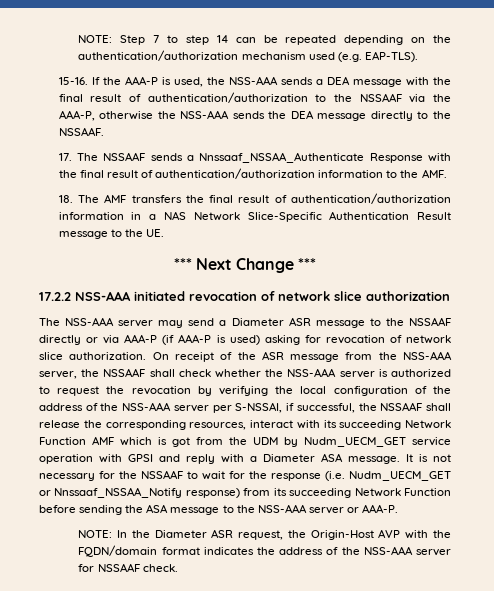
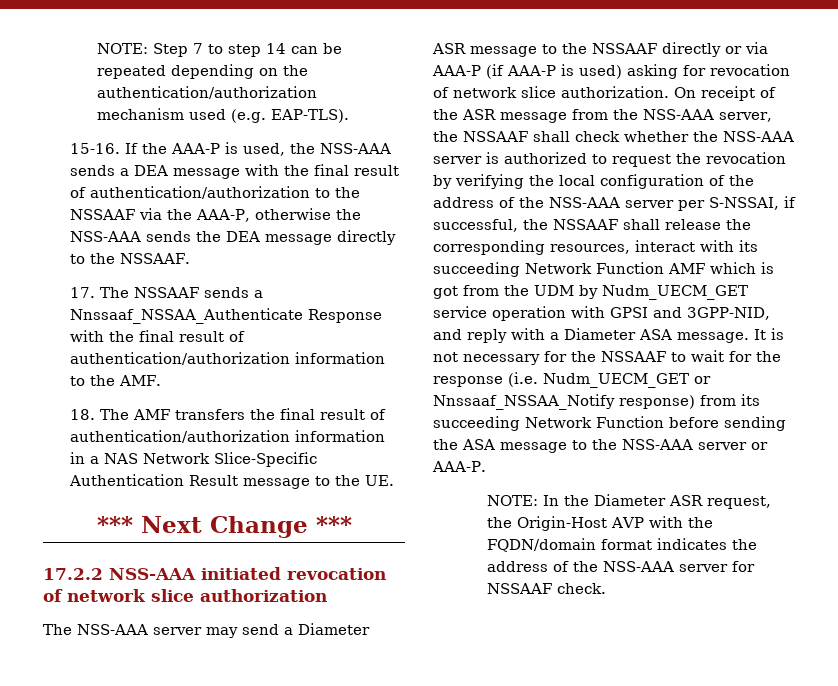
(180, 458) none -> [687,307,770,320] [433,329,462,340] 3GPP-NID, and

